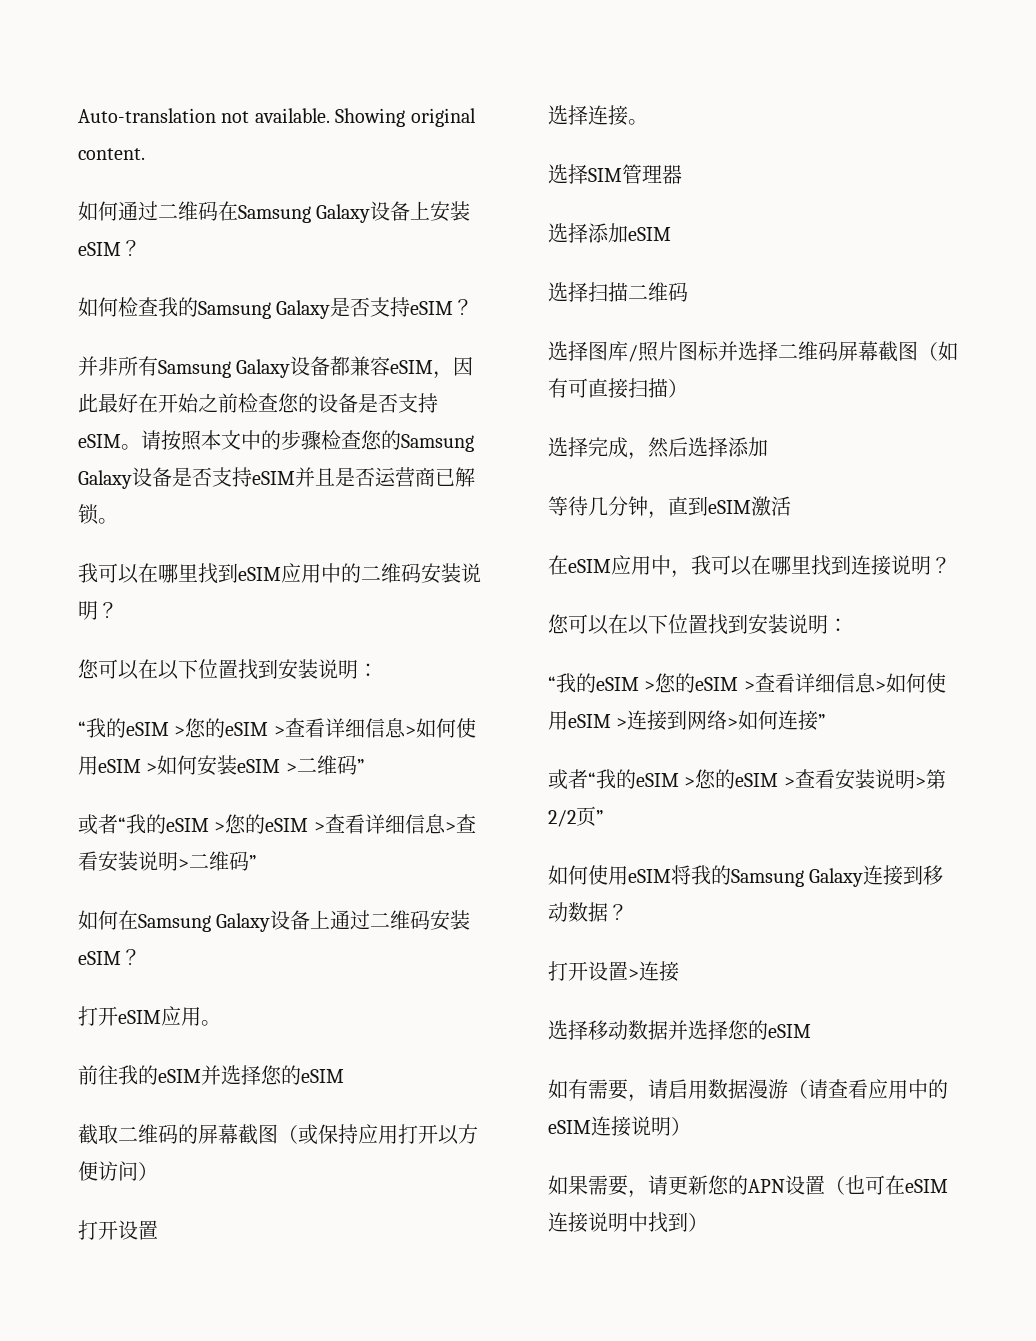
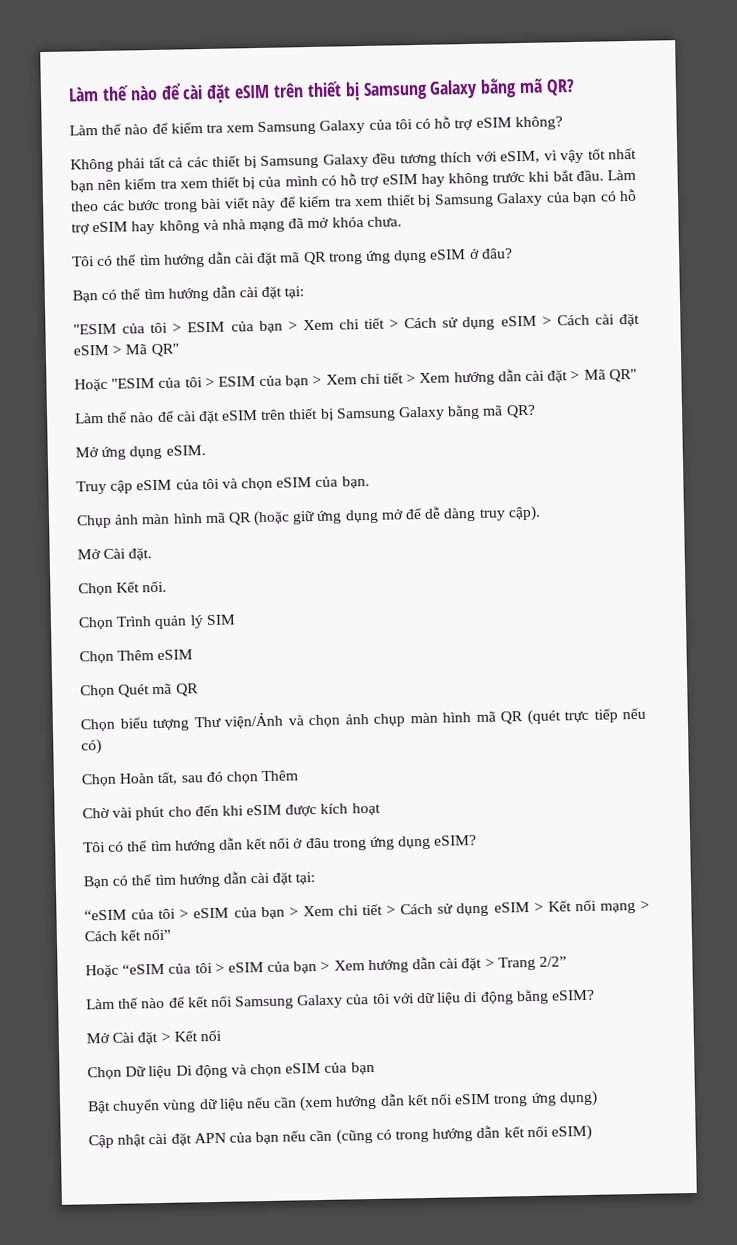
[78,108,476,127] [78,148,145,160] [78,201,471,223] [78,240,141,257] [78,297,474,319] [78,356,474,379] [78,393,438,413] [78,430,474,452] [78,467,475,489] [78,504,118,525] [78,563,481,584] [78,601,118,620] [78,659,378,680] [78,718,476,738] [78,755,365,776] [78,814,476,835] [78,851,257,872] [78,910,471,932] [78,949,141,966] [78,1006,221,1026] [78,1065,344,1085] [78,1124,478,1145] [78,1161,158,1181] [78,1220,158,1240] [548,105,648,126] [548,164,682,184] [548,223,671,243] [548,282,688,302] [548,341,958,362] [548,378,688,399] [548,437,768,460] [548,496,791,519] [548,555,951,578] [548,614,848,635] [548,673,946,693] [548,710,827,731] [548,769,946,790] [548,806,604,827] [548,865,944,887] [548,902,628,922] [548,961,679,982] [548,1020,811,1040] [548,1079,948,1102] [548,1116,691,1137] [548,1175,948,1198] [548,1212,708,1233] Auto-translation not available. Showing original content. // 如何通过二维码在Samsung Galaxy设备上安装eSIM？ // 如何检查我的Samsung Galaxy是否支持eSIM？ // 并非所有Samsung Galaxy设备都兼容eSIM，因此最好在开始之前检查您的设备是否支持eSIM。请按照本文中的步骤检查您的Samsung Galaxy设备是否支持eSIM并且是否运营商已解锁。 // 我可以在哪里找到eSIM应用中的二维码安装说明？ // 您可以在以下位置找到安装说明： // “我的eSIM >您的eSIM >查看详细信息>如何使用eSIM >如何安装eSIM >二维码” // 或者“我的eSIM >您的eSIM >查看详细信息>查看安装说明>二维码” // 如何在Samsung Galaxy设备上通过二维码安装eSIM？ // 打开eSIM应用。 // 前往我的eSIM并选择您的eSIM // 截取二维码的屏幕截图（或保持应用打开以方便访问） // 打开设置 // 选择连接。 // 选择SIM管理器 // 选择添加eSIM // 选择扫描二维码 // 选择图库/照片图标并选择二维码屏幕截图（如有可直接扫描） // 选择完成，然后选择添加 // 等待几分钟，直到eSIM激活 // 在eSIM应用中，我可以在哪里找到连接说明？ // 您可以在以下位置找到安装说明： // “我的eSIM >您的eSIM >查看详细信息>如何使用eSIM >连接到网络>如何连接” // 或者“我的eSIM >您的eSIM >查看安装说明>第2/2页” // 如何使用eSIM将我的Samsung Galaxy连接到移动数据？ // 打开设置>连接 // 选择移动数据并选择您的eSIM // 如有需要，请启用数据漫游（请查看应用中的eSIM连接说明） // 如果需要，请更新您的APN设置（也可在eSIM连接说明中找到） -> [68,78,576,103] [69,116,563,136] [70,147,638,173] [70,169,637,193] [71,188,637,213] [71,216,402,235] [72,248,513,268] [72,285,305,303] [73,312,640,335] [73,343,179,358] [74,368,637,392] [75,404,536,424] [75,445,206,460] [76,475,370,495] [76,505,541,529] [77,547,153,561] [78,580,168,596] [78,614,236,630] [79,649,194,664] [80,683,199,698] [80,707,646,732] [81,739,102,755] [81,770,299,787] [82,802,381,821] [83,834,478,854] [83,871,316,889] [84,899,651,921] [84,928,172,942] [85,956,567,978] [86,989,595,1010] [86,1029,222,1045] [87,1061,375,1080] [87,1090,598,1114] [88,1124,592,1149] Làm thế nào để cài đặt eSIM trên thiết bị Samsung Galaxy bằng mã QR? // Làm thế nào để kiểm tra xem Samsung Galaxy của tôi có hỗ trợ eSIM không? // Không phải tất cả các thiết bị Samsung Galaxy đều tương thích với eSIM, vì vậy tốt nhất bạn nên kiểm tra xem thiết bị của mình có hỗ trợ eSIM hay không trước khi bắt đầu. Làm theo các bước trong bài viết này để kiểm tra xem thiết bị Samsung Galaxy của bạn có hỗ trợ eSIM hay không và nhà mạng đã mở khóa chưa. // Tôi có thể tìm hướng dẫn cài đặt mã QR trong ứng dụng eSIM ở đâu? // Bạn có thể tìm hướng dẫn cài đặt tại: // "ESIM của tôi > ESIM của bạn > Xem chi tiết > Cách sử dụng eSIM > Cách cài đặt eSIM > Mã QR" // Hoặc "ESIM của tôi > ESIM của bạn > Xem chi tiết > Xem hướng dẫn cài đặt > Mã QR" // Làm thế nào để cài đặt eSIM trên thiết bị Samsung Galaxy bằng mã QR? // Mở ứng dụng eSIM. // Truy cập eSIM của tôi và chọn eSIM của bạn. // Chụp ảnh màn hình mã QR (hoặc giữ ứng dụng mở để dễ dàng truy cập). // Mở Cài đặt. // Chọn Kết nối. // Chọn Trình quản lý SIM // Chọn Thêm eSIM // Chọn Quét mã QR // Chọn biểu tượng Thư viện/Ảnh và chọn ảnh chụp màn hình mã QR (quét trực tiếp nếu có) // Chọn Hoàn tất, sau đó chọn Thêm // Chờ vài phút cho đến khi eSIM được kích hoạt // Tôi có thể tìm hướng dẫn kết nối ở đâu trong ứng dụng eSIM? // Bạn có thể tìm hướng dẫn cài đặt tại: // “eSIM của tôi > eSIM của bạn > Xem chi tiết > Cách sử dụng eSIM > Kết nối mạng > Cách kết nối” // Hoặc “eSIM của tôi > eSIM của bạn > Xem hướng dẫn cài đặt > Trang 2/2” // Làm thế nào để kết nối Samsung Galaxy của tôi với dữ liệu di động bằng eSIM? // Mở Cài đặt > Kết nối // Chọn Dữ liệu Di động và chọn eSIM của bạn // Bật chuyển vùng dữ liệu nếu cần (xem hướng dẫn kết nối eSIM trong ứng dụng) // Cập nhật cài đặt APN của bạn nếu cần (cũng có trong hướng dẫn kết nối eSIM)

